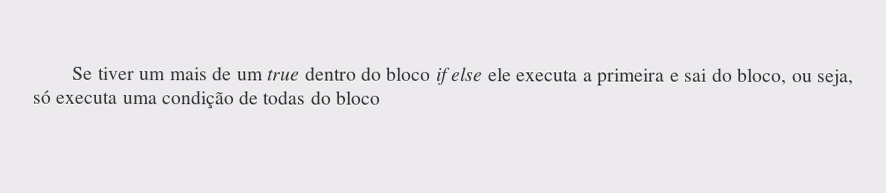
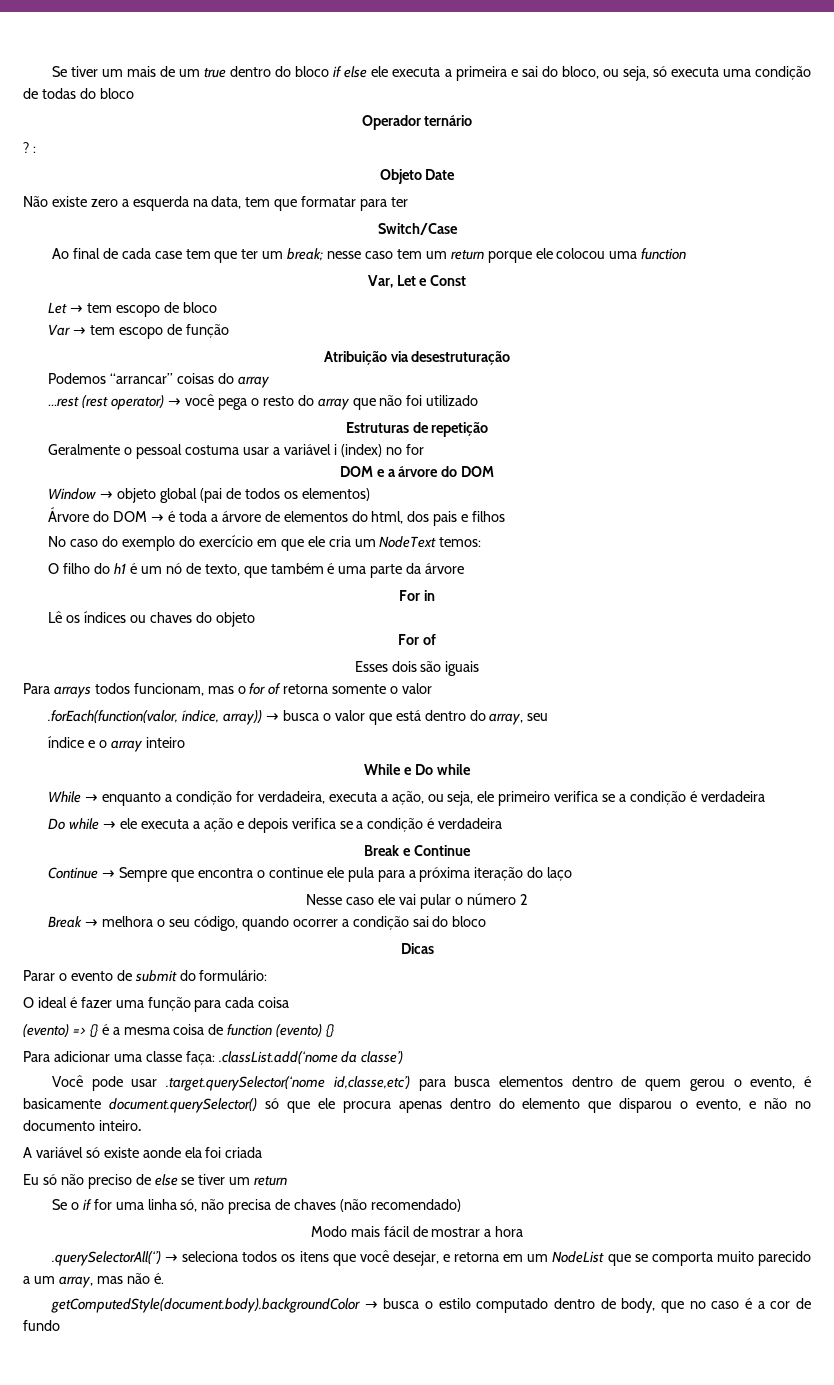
(381, 97) none -> [361,115,473,130] [23,142,36,153] [379,169,456,184] [23,196,409,211] [377,223,458,235] [51,248,687,263] [367,275,467,288] [48,302,217,317] [48,324,229,339] [323,351,511,365] [48,373,271,388] [48,394,479,410] [345,422,489,437] [48,444,424,459] [339,466,495,477] [48,488,370,503] [48,507,506,526] [48,535,482,551] [48,563,465,578] [399,590,435,601] [48,611,255,627] [398,634,436,645] [354,661,480,676] [23,683,433,698] [48,710,549,725] [48,736,186,752] [364,764,471,775] [48,791,765,806] [48,818,503,833] [364,845,471,856] [48,867,573,882] [306,893,528,909] [48,916,487,931] [400,943,434,954] [23,970,268,982] [23,997,290,1012] [23,1024,335,1037] [23,1051,404,1065] [51,1075,812,1091] [23,1098,811,1113] [23,1120,141,1131] [23,1147,263,1158] [23,1174,288,1189] [51,1199,461,1214] [310,1226,524,1237] [51,1250,811,1266] [23,1273,164,1288] [50,1298,812,1313] [23,1320,60,1331] // Operador ternário // ? : // Objeto Date // Não existe zero a esquerda na data, tem que formatar para ter // Switch/Case // Ao final de cada case tem que ter um break; nesse caso tem um return porque ele colocou uma function // Var, Let e Const // Let → tem escopo de bloco // Var → tem escopo de função // Atribuição via desestruturação // Podemos “arrancar” coisas do array // ...rest (rest operator) → você pega o resto do array que não foi utilizado // Estruturas de repetição // Geralmente o pessoal costuma usar a variável i (index) no for // DOM e a árvore do DOM // Window → objeto global (pai de todos os elementos) // Árvore do DOM → é toda a árvore de elementos do html, dos pais e filhos // No caso do exemplo do exercício em que ele cria um NodeText temos: // O filho do h1 é um nó de texto, que também é uma parte da árvore // For in // Lê os índices ou chaves do objeto // For of // Esses dois são iguais // Para arrays todos funcionam, mas o for of retorna somente o valor // .forEach(function(valor, índice, array)) → busca o valor que está dentro do array, seu // índice e o array inteiro // While e Do while // While → enquanto a condição for verdadeira, executa a ação, ou seja, ele primeiro verifica se a condição é verdadeira // Do while → ele executa a ação e depois verifica se a condição é verdadeira // Break e Continue // Continue → Sempre que encontra o continue ele pula para a próxima iteração do laço // Nesse caso ele vai pular o número 2 // Break → melhora o seu código, quando ocorrer a condição sai do bloco // Dicas // Parar o evento de submit do formulário: // O ideal é fazer uma função para cada coisa // (evento) => {} é a mesma coisa de function (evento) {} // Para adicionar uma classe faça: .classList.add(‘nome da classe’) // Você pode usar .target.querySelector(‘nome id,classe,etc’) para busca elementos dentro de quem gerou o evento, é basicamente document.querySelector() só que ele procura apenas dentro do elemento que disparou o evento, e não no documento inteiro. // A variável só existe aonde ela foi criada // Eu só não preciso de else se tiver um return // Se o if for uma linha só, não precisa de chaves (não recomendado) // Modo mais fácil de mostrar a hora // .querySelectorAll(‘’) → seleciona todos os itens que você desejar, e retorna em um NodeList que se comporta muito parecido a um array, mas não é. // getComputedStyle(document.body).backgroundColor → busca o estilo computado dentro de body, que no caso é a cor de fundo

